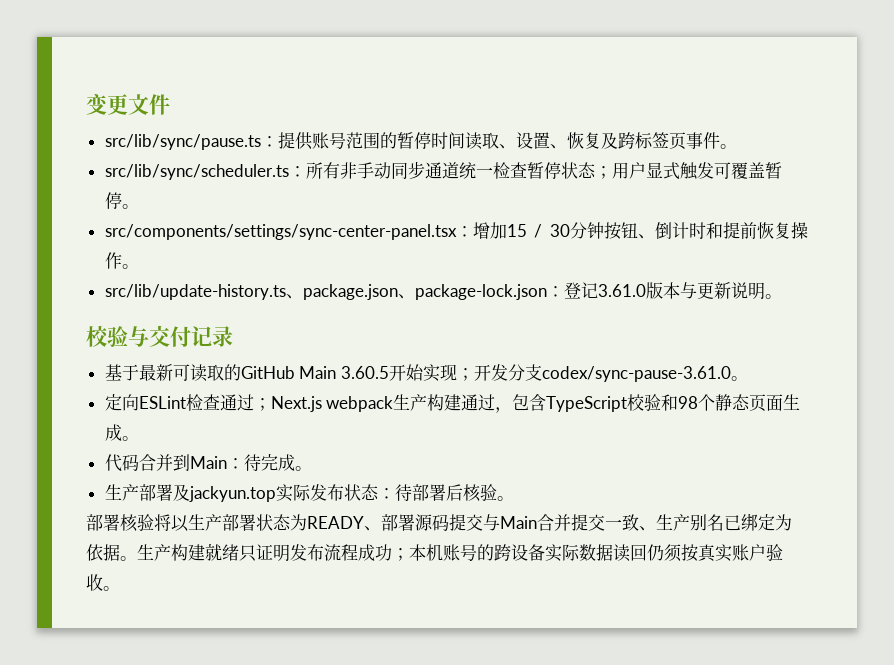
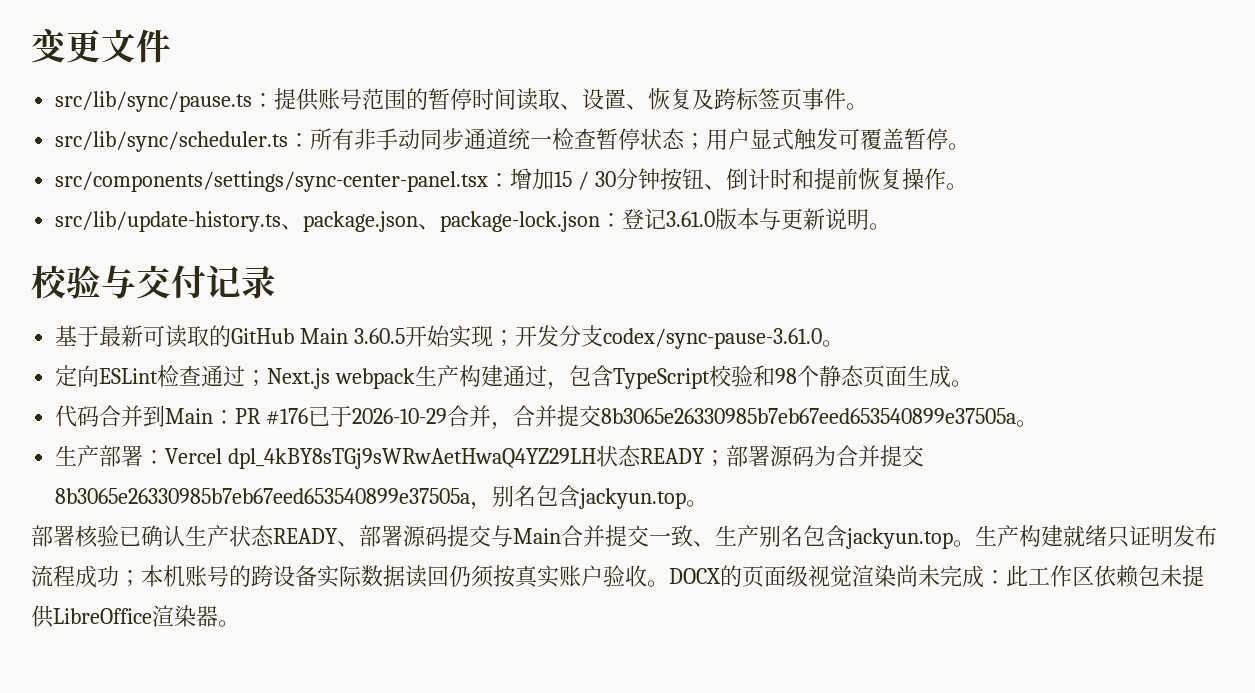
[243,454,312,471] [104,484,514,502] [86,514,307,532] 待完成。 // 生产部署及jackyun.top实际发布状态：待部署后核验。 // 部署核验将以生产部署状态为 -> [235,405,1039,430] [55,445,925,469] [55,485,709,510] [31,525,274,548] PR #176已于2026-10-29合并，合并提交8b3065e26330985b7eb67eed653540899e37505a。 // 生产部署：Vercel dpl_4kBY8sTGj9sWRwAetHwaQ4YZ29LH状态READY；部署源码为合并提交8b3065e26330985b7eb67eed653540899e37505a，别名包含jackyun.top。 // 部署核验已确认生产状态
[724,513,792,531] [86,544,120,561] 已绑定为依据 -> [803,525,953,549] 包含jackyun.top
(120, 588) none -> [669,565,1204,588] [31,605,240,628] DOCX的页面级视觉渲染尚未完成：此工作区依赖包未提供LibreOffice渲染器。

